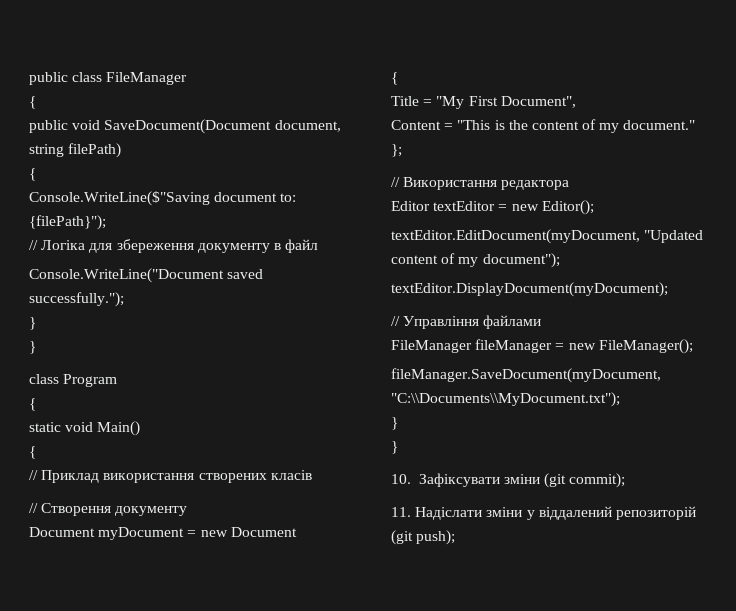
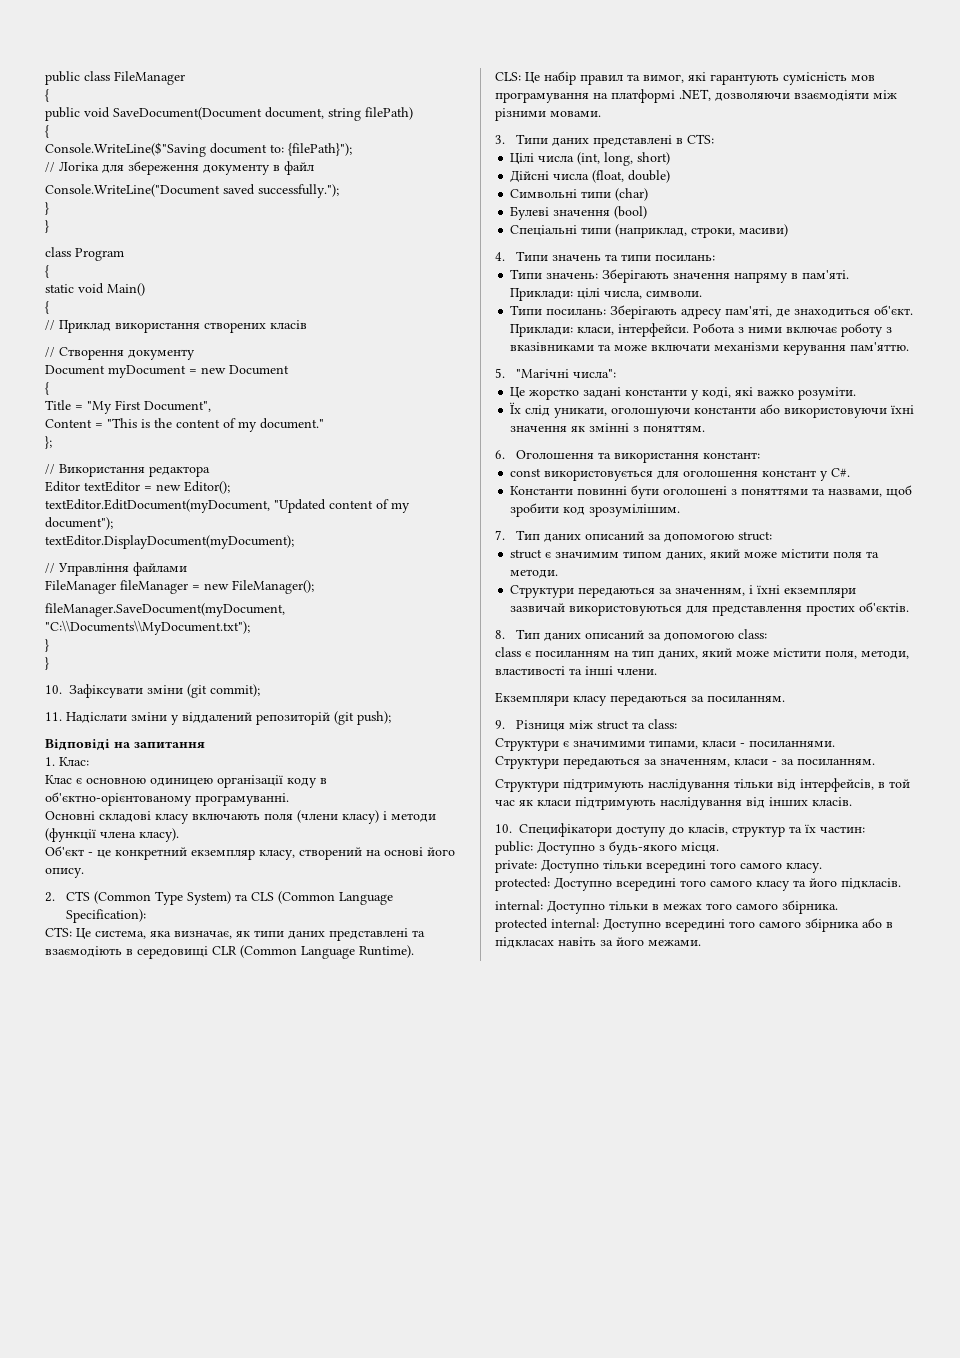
(456, 537) none -> [45,739,205,751] [45,757,89,766] [45,775,327,788] [45,792,289,806] [45,810,436,824] [45,828,179,842] [45,846,455,860] [45,868,84,878] [45,891,393,905] [65,909,146,923] [45,927,425,941] [45,945,414,959] [495,71,875,85] [495,89,897,103] [495,108,601,121] [495,134,714,148] [510,152,671,166] [510,170,671,183] [510,188,649,201] [510,206,648,220] [510,224,789,238] [495,251,715,261] [510,269,850,283] [510,288,703,301] [510,305,914,319] [510,323,893,337] [510,342,910,355] [495,368,616,378] [510,387,857,400] [510,402,915,418] [510,423,706,432] [495,450,760,463] [510,468,851,481] [510,485,913,499] [510,503,681,517] [495,530,772,542] [510,549,880,560] [510,569,559,578] [510,585,857,598] [510,602,910,616] [495,629,767,641] [495,647,909,659] [495,666,657,676] [495,692,785,706] [495,719,677,731] [495,738,835,751] [495,756,875,769] [495,778,910,792] [495,797,852,810] [495,823,865,837] [495,841,719,855] [495,859,822,873] [495,877,901,891] [495,900,838,914] [495,918,893,932] [495,937,701,948] // Відповіді на запитання // 1. Клас: // Клас є основною одиницею організації коду в об'єктно-орієнтованому програмуванні. // Основні складові класу включають поля (члени класу) і методи (функції члена класу). // Об'єкт - це конкретний екземпляр класу, створений на основі його опису. // 2. CTS (Common Type System) та CLS (Common Language Specification): // CTS: Це система, яка визначає, як типи даних представлені та взаємодіють в середовищі CLR (Common Language Runtime). // CLS: Це набір правил та вимог, які гарантують сумісність мов програмування на платформі .NET, дозволяючи взаємодіяти між різними мовами. // 3. Типи даних представлені в CTS: // Цілі числа (int, long, short) // Дійсні числа (float, double) // Символьні типи (char) // Булеві значення (bool) // Спеціальні типи (наприклад, строки, масиви) // 4. Типи значень та типи посилань: // Типи значень: Зберігають значення напряму в пам'яті. Приклади: цілі числа, символи. // Типи посилань: Зберігають адресу пам'яті, де знаходиться об'єкт. Приклади: класи, інтерфейси. Робота з ними включає роботу з вказівниками та може включати механізми керування пам'яттю. // 5. "Магічні числа": // Це жорстко задані константи у коді, які важко розуміти. // Їх слід уникати, оголошуючи константи або використовуючи їхні значення як змінні з поняттям. // 6. Оголошення та використання констант: // const використовується для оголошення констант у C#. // Константи повинні бути оголошені з поняттями та назвами, щоб зробити код зрозумілішим. // 7. Тип даних описаний за допомогою struct: // struct є значимим типом даних, який може містити поля та методи. // Структури передаються за значенням, і їхні екземпляри зазвичай використовуються для представлення простих об'єктів. // 8. Тип даних описаний за допомогою class: // class є посиланням на тип даних, який може містити поля, методи, властивості та інші члени. // Екземпляри класу передаються за посиланням. // 9. Різниця між struct та class: // Структури є значимими типами, класи - посиланнями. // Структури передаються за значенням, класи - за посиланням. // Структури підтримують наслідування тільки від інтерфейсів, в той час як класи підтримують наслідування від інших класів. // 10. Специфікатори доступу до класів, структур та їх частин: // public: Доступно з будь-якого місця. // private: Доступно тільки всередині того самого класу. // protected: Доступно всередині того самого класу та його підкласів. // internal: Доступно тільки в межах того самого збірника. // protected internal: Доступно всередині того самого збірника або в підкласах навіть за його межами.

